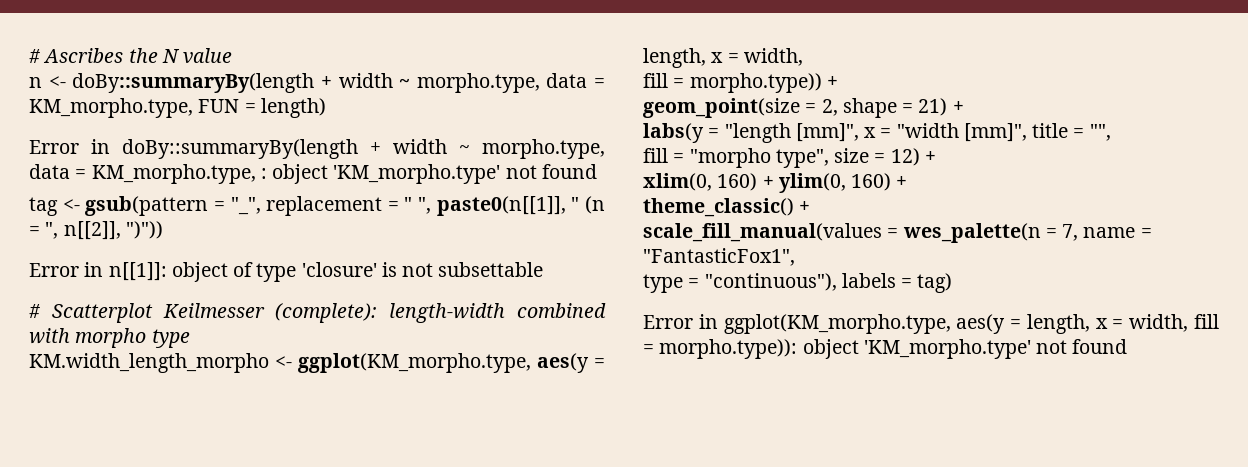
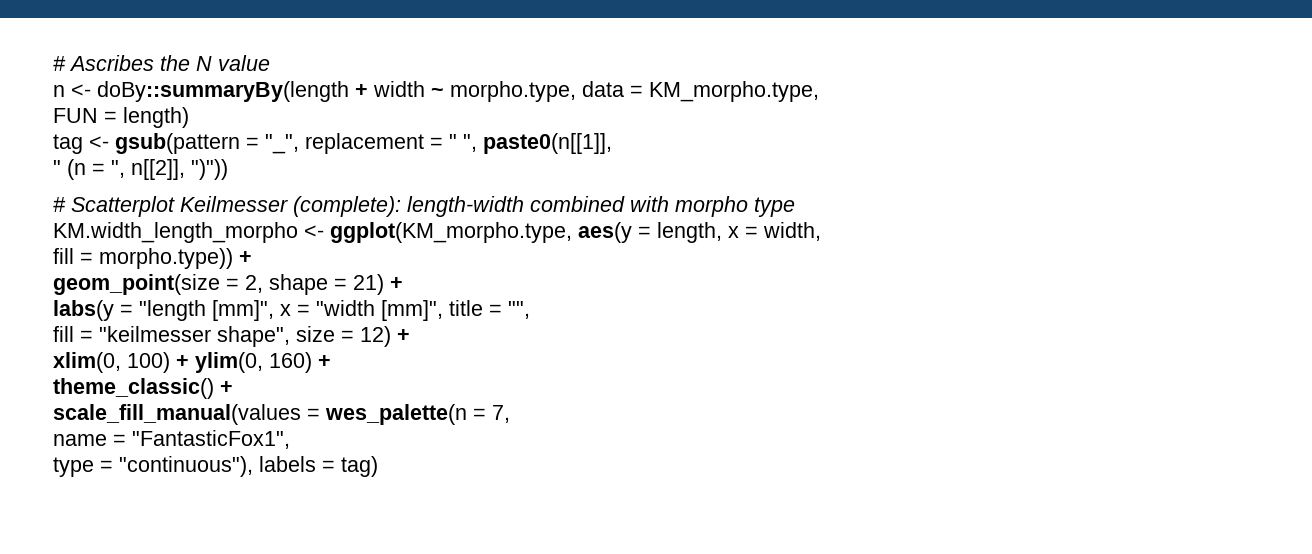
(193, 108) none -> (819, 91) //
[29,139,605,159] [29,164,597,184] // Error in doBy::summaryBy(length + width ~ morpho.type, data = KM_morpho.type, : object 'KM_morpho.type' not found -> (189, 117) none
(566, 206) none -> (612, 143) //
[29,262,544,282] // Error in n[[1]]: object of type 'closure' is not subsettable -> (228, 169) none
[689,148,829,168] "morpho type", -> [99,326,290,347] "keilmesser shape",
[717,173,758,191] 160) -> [127,352,170,373] 100)
(1079, 232) none -> (510, 414) //
[643,314,1219,334] [643,339,1128,359] // Error in ggplot(KM_morpho.type, aes(y = length, x = width, fill = morpho.type)): object 'KM_morpho.type' not found -> (378, 466) none

